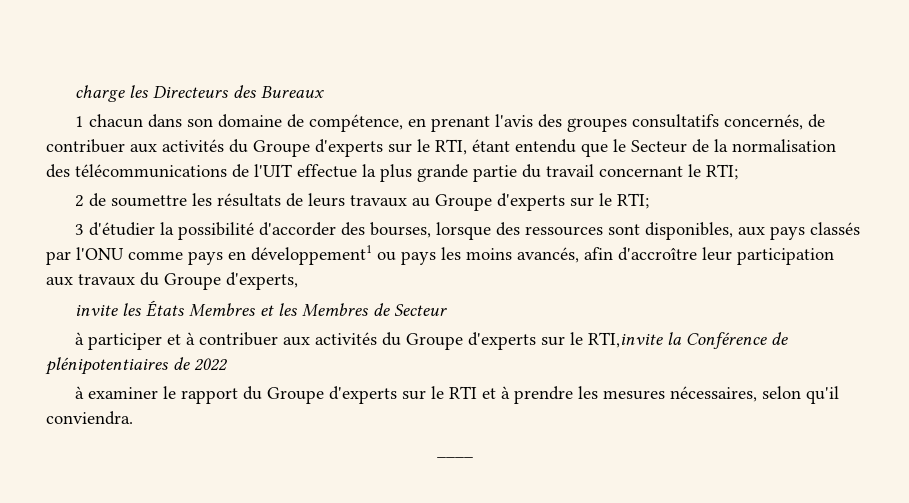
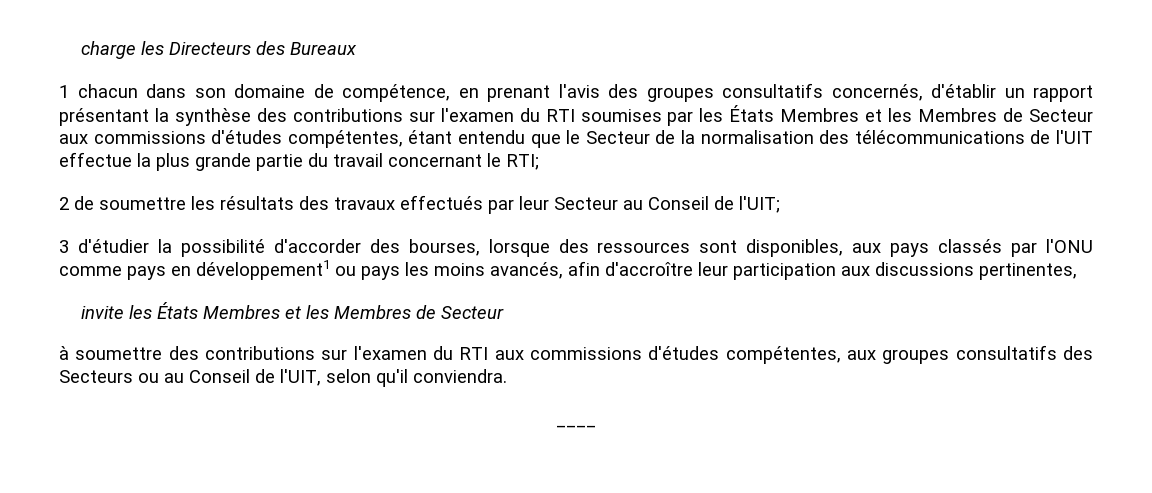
[807,114,825,128] [46,139,467,157] de contribuer aux activités du Groupe d'experts sur le RTI, -> [931,84,1093,102] [59,105,1094,126] [59,130,403,148] d'établir un rapport présentant la synthèse des contributions sur l'examen du RTI soumises par les États Membres et les Membres de Secteur aux commissions d'études compétentes,
[285,193,649,211] de leurs travaux au Groupe d'experts sur le RTI; -> [299,195,780,214] des travaux effectués par leur Secteur au Conseil de l'UIT;
[78,272,298,290] travaux du Groupe d'experts, -> [875,262,1077,280] discussions pertinentes,
[87,332,788,350] [45,357,228,375] [74,386,757,404] participer et à contribuer aux activités du Groupe d'experts sur le RTI,invite la Conférence de plénipotentiaires de 2022 // à examiner le rapport du Groupe d'experts sur le RTI et à prendre les mesures nécessaires, -> [75,345,1093,364] [59,369,321,386] soumettre des contributions sur l'examen du RTI aux commissions d'études compétentes, aux groupes consultatifs des Secteurs ou au Conseil de l'UIT,

